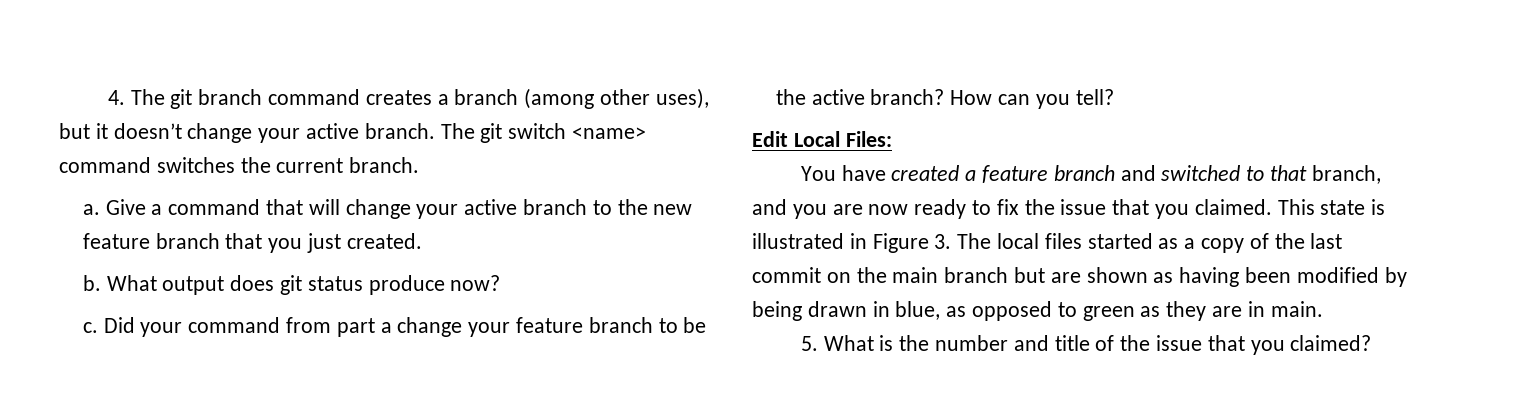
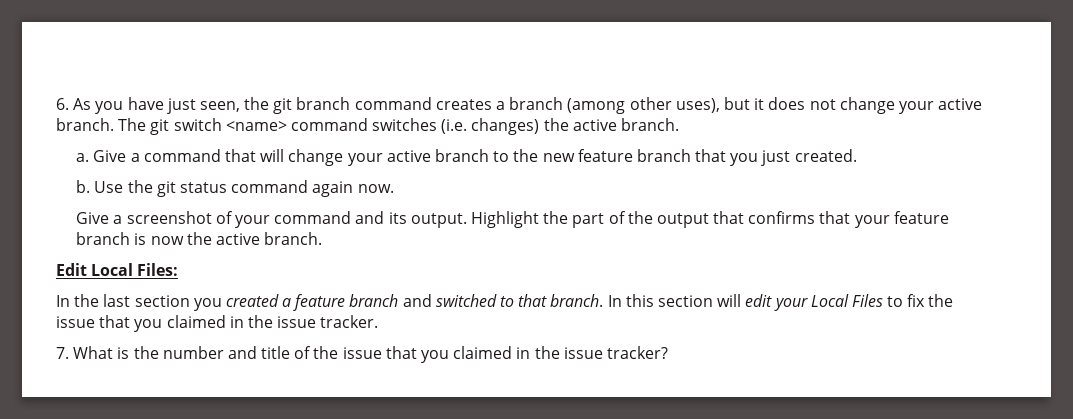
[107,89,165,105] 4. The -> [56,97,270,114] 6. As you have just seen, the
[113,123,182,139] doesn’t -> [768,97,836,110] does not
[240,157,344,173] the current -> [441,118,617,135] (i.e. changes) the active
[106,275,501,295] [82,317,707,337] [775,89,1114,109] [752,131,892,147] [800,165,886,181] What output does git status produce now? // c. Did your command from part a change your feature branch to be the active branch? How can you tell? // Edit Local Files: // You have -> [94,180,394,197] [76,211,949,228] [76,232,323,245] [56,263,179,276] [56,294,222,311] Use the git status command again now. // Give a screenshot of your command and its output. Highlight the part of the output that confirms that your feature branch is now the active branch. // Edit Local Files: // In the last section you
[1311,165,1381,184] [752,199,967,219] branch, and you are now ready -> [550,294,883,311] branch. In this section will edit your Local Files
[1194,199,1386,215] [752,233,1343,253] [752,267,1407,287] [752,301,1323,321] [800,336,818,351] claimed. This state is illustrated in Figure 3. The local files started as a copy of the last commit on the main branch but are shown as having been modified by being drawn in blue, as opposed to green as they are in main. // 5. -> [166,315,379,328] [56,347,69,359] claimed in the issue tracker. // 7.
[1290,335,1372,351] claimed? -> [453,346,668,359] claimed in the issue tracker?

